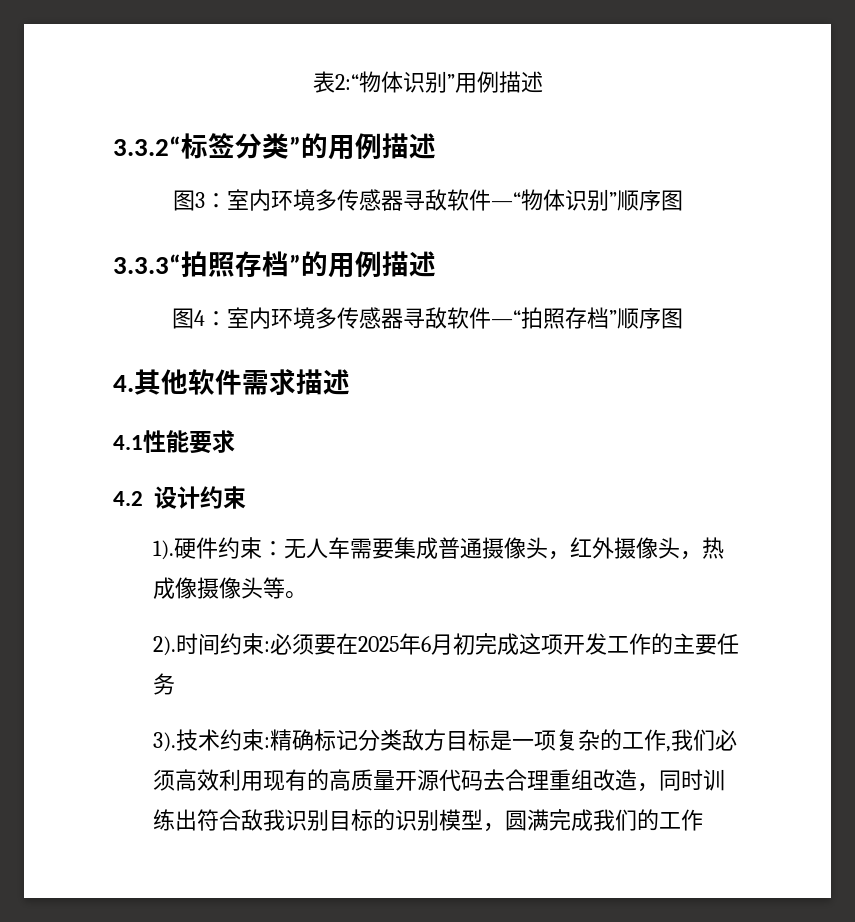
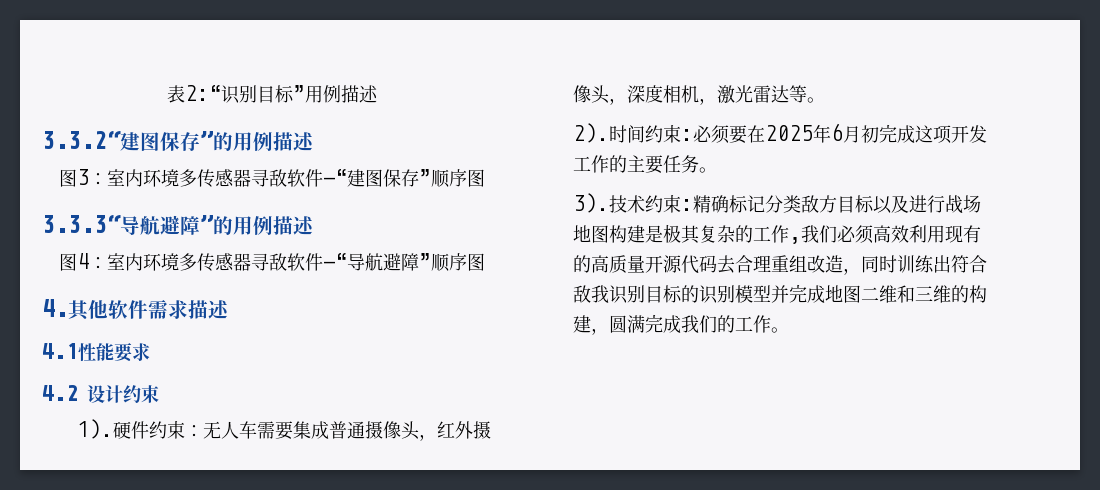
[358,71,447,93] 物体识别 -> [221,85,294,104] 识别目标
[181,133,289,159] 标签分类 -> [120,132,200,151] 建图保存
[520,189,609,211] 物体识别 -> [347,169,419,187] 建图保存
[181,251,289,277] 拍照存档 -> [120,215,200,235] 导航避障
[521,307,609,329] 拍照存档 -> [347,253,419,271] 导航避障
[701,537,724,559] [152,577,263,599] 热成像摄像头 -> [626,85,789,105] 深度相机，激光雷达
(175, 684) none -> [698,167,717,173] 。
[489,730,556,751] 是一项 -> [872,195,981,214] [572,224,700,244] 以及进行战场地图构建是极其
(483, 819) none -> [770,284,987,303] [572,315,591,333] 并完成地图二维和三维的构建
(703, 820) none -> [770,327,789,333] 。

